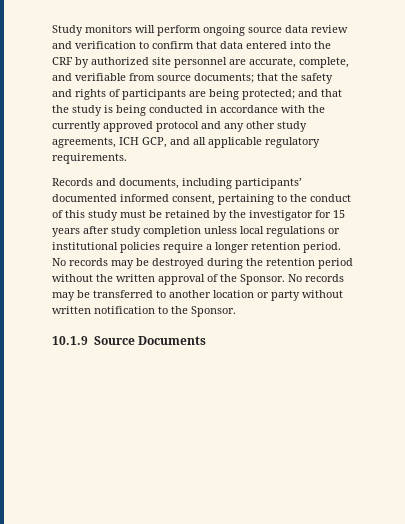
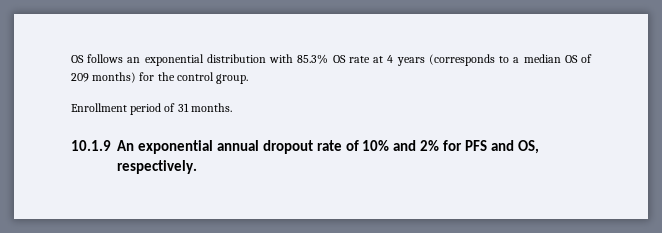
[52,25,348,36] [52,41,331,49] [52,57,349,68] [52,73,333,84] [52,89,342,100] [52,105,325,116] [52,121,307,132] [52,137,320,148] [52,153,127,164] [52,178,302,189] [52,194,351,205] [52,210,345,221] [52,226,340,237] [52,242,341,253] [52,258,353,269] [52,274,344,285] [52,290,343,301] [52,306,236,317] [52,336,206,345] Study monitors will perform ongoing source data review and verification to confirm that data entered into the CRF by authorized site personnel are accurate, complete, and verifiable from source documents; that the safety and rights of participants are being protected; and that the study is being conducted in accordance with the currently approved protocol and any other study agreements, ICH GCP, and all applicable regulatory requirements. // Records and documents, including participants’ documented informed consent, pertaining to the conduct of this study must be retained by the investigator for 15 years after study completion unless local regulations or institutional policies require a longer retention period. No records may be destroyed during the retention period without the written approval of the Sponsor. No records may be transferred to another location or party without written notification to the Sponsor. // 10.1.9 Source Documents -> [71,54,593,66] [71,72,249,84] [71,103,232,115] [71,140,539,154] [117,160,197,174] OS follows an exponential distribution with 85.3% OS rate at 4 years (corresponds to a median OS of 209 months) for the control group. // Enrollment period of 31 months. // 10.1.9 An exponential annual dropout rate of 10% and 2% for PFS and OS, respectively.

